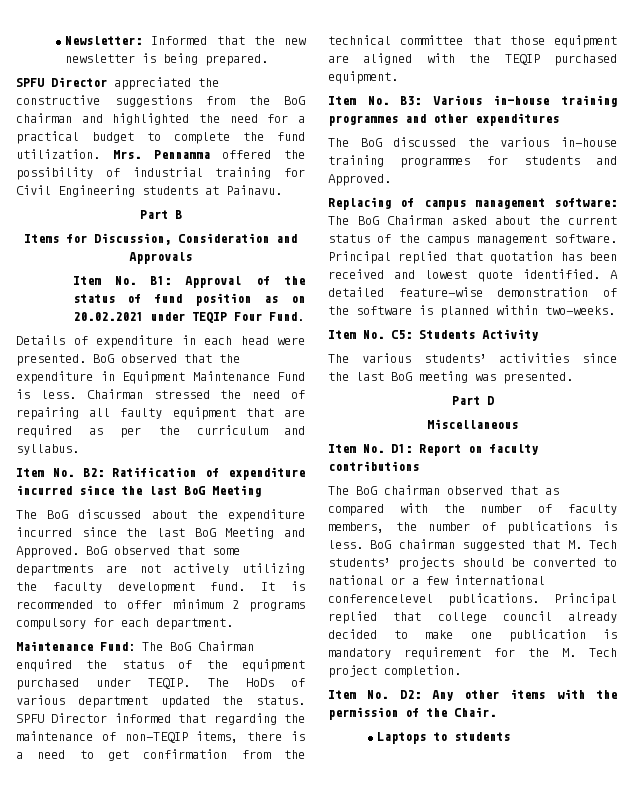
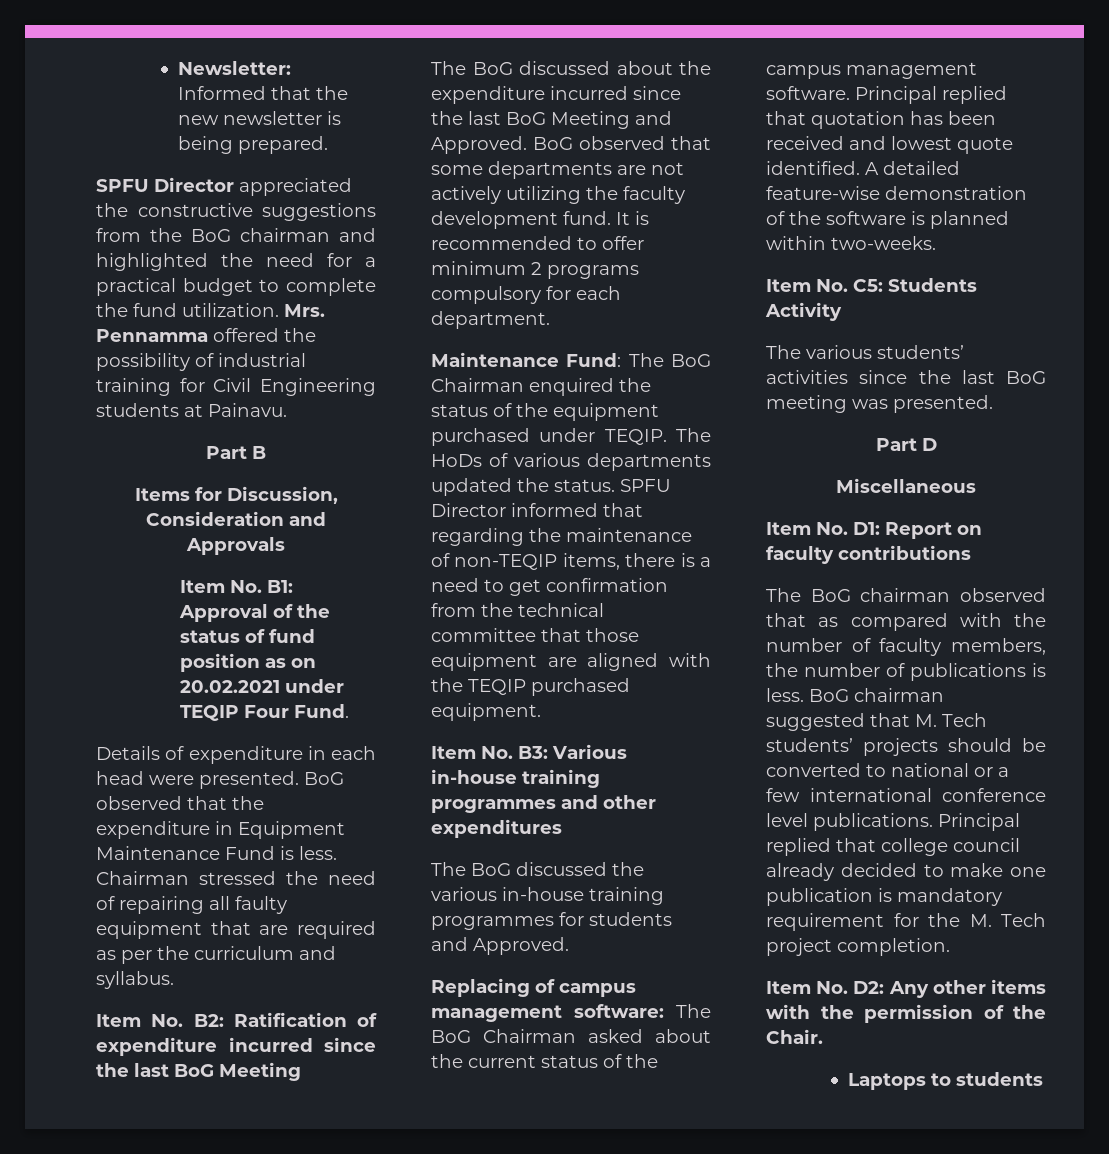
[77,696,148,708] department -> [587,453,711,471] departments
[328,594,433,603] conferencelevel -> [942,788,1046,802] [766,813,808,827] conference level

